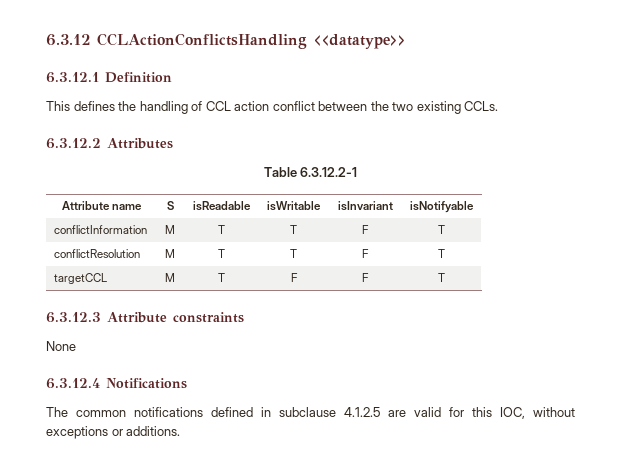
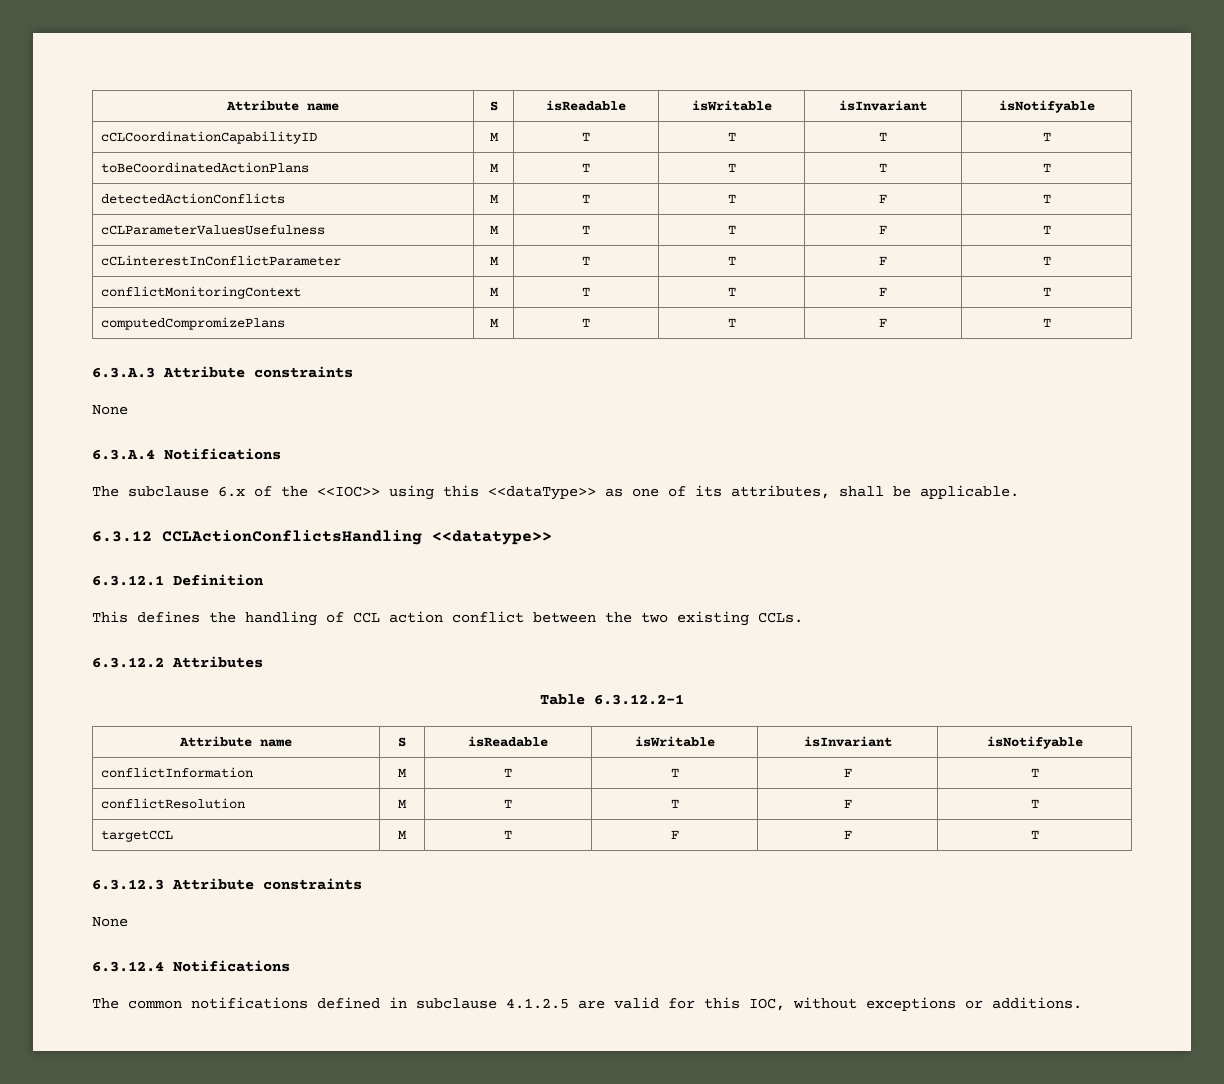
(46, 40) none -> [226,100,339,111] [489,101,498,111] [546,100,626,111] [691,100,772,111] [839,100,927,111] [998,100,1095,113] [100,131,317,144] [489,132,499,141] [582,132,590,141] [727,132,736,141] [879,132,887,141] [1042,132,1051,141] [100,162,309,173] [489,163,499,172] [582,163,590,172] [727,163,736,172] [879,163,887,172] [1042,163,1051,172] [100,193,285,204] [489,194,499,203] [582,194,590,203] [727,194,736,203] [879,194,887,203] [1042,194,1051,203] [100,225,325,235] [489,225,499,234] [582,225,590,234] [727,225,736,234] [879,225,887,234] [1042,225,1051,234] [100,255,341,266] [489,256,499,265] [582,256,590,265] [727,256,736,265] [879,256,887,265] [1042,256,1051,265] [100,286,301,299] [489,287,499,296] [582,287,590,296] [727,287,736,296] [879,287,887,296] [1042,287,1051,296] [100,317,285,330] [489,318,499,327] [582,318,590,327] [727,318,736,327] [879,318,887,327] [1042,318,1051,327] [92,366,353,378] [92,405,128,415] [92,448,281,460] [92,485,1019,500] Attribute name | S | isReadable | isWritable | isInvariant | isNotifyable // cCLCoordinationCapabilityID | M | T | T | T | T // toBeCoordinatedActionPlans | M | T | T | T | T // detectedActionConflicts | M | T | T | F | T // cCLParameterValuesUsefulness | M | T | T | F | T // cCLinterestInConflictParameter | M | T | T | F | T // conflictMonitoringContext | M | T | T | F | T // computedCompromizePlans | M | T | T | F | T // 6.3.A.3 Attribute constraints // None // 6.3.A.4 Notifications // The subclause 6.x of the <<IOC>> using this <<dataType>> as one of its attributes, shall be applicable. //

